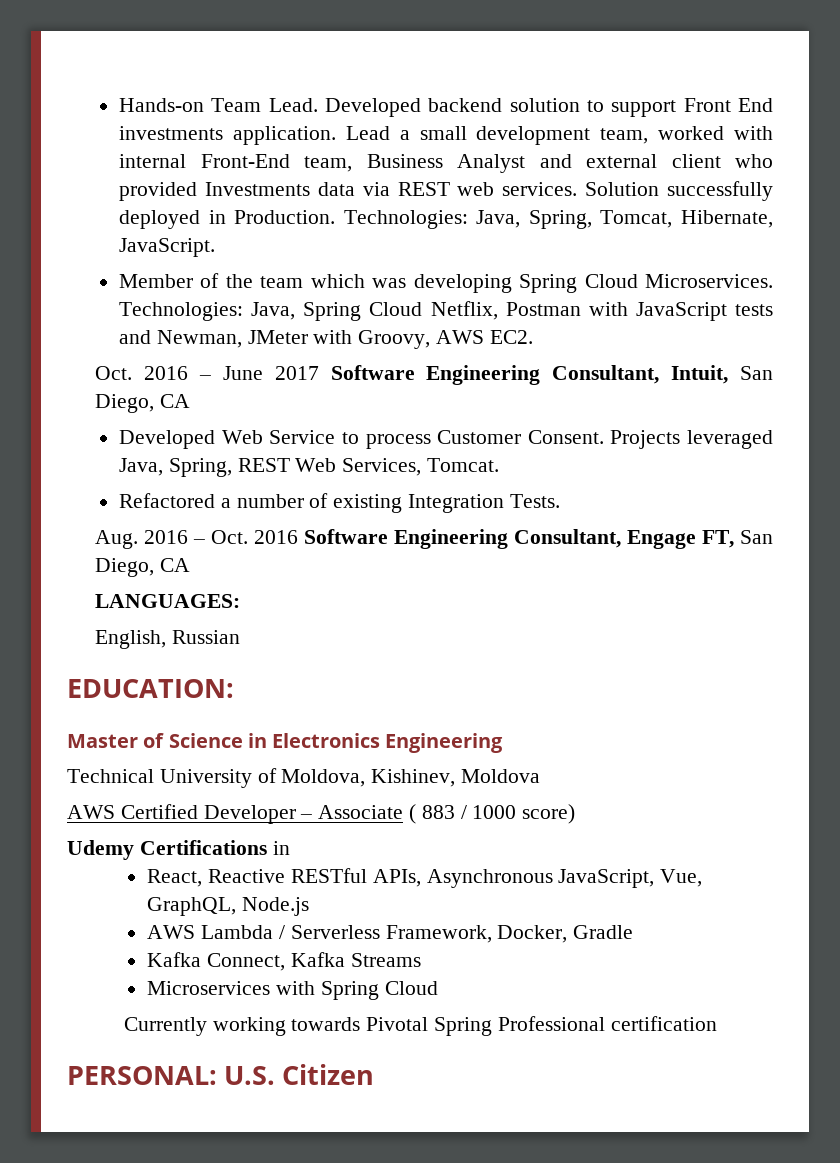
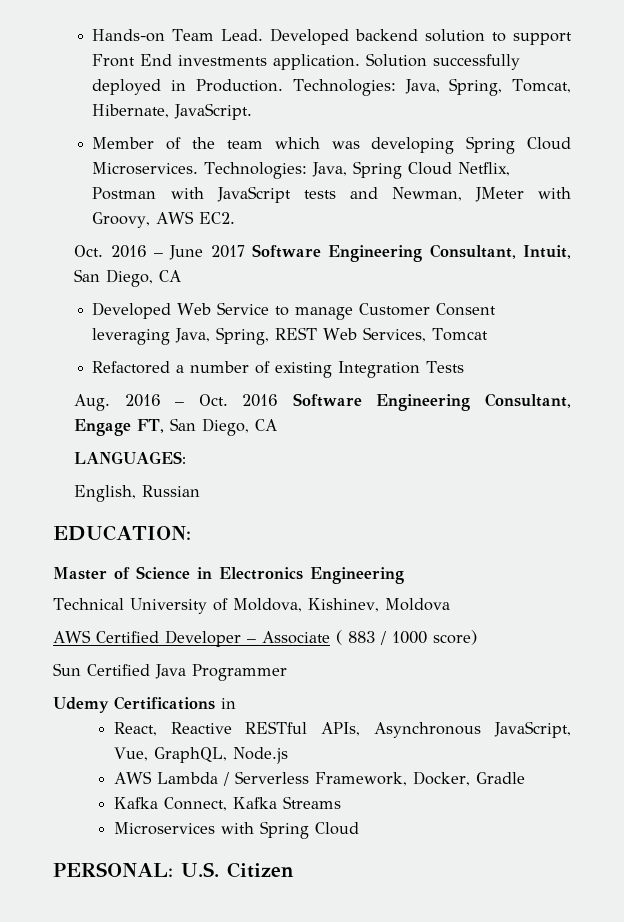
[345,126,774,145] [119,154,774,173] [119,182,578,201] Lead a small development team, worked with internal Front-End team, Business Analyst and external client who provided Investments data via REST web services. -> (361, 62) none
[365,430,773,449] process Customer Consent. Projects leveraged -> [295,303,497,320] [92,328,171,345] manage Customer Consent leveraging
[427,458,500,472] Tomcat. -> [432,328,489,341] Tomcat
[509,494,560,508] Tests. -> [426,361,465,373] Tests
(576, 814) none -> [53,663,287,681] // Sun Certified Java Programmer
[123,1016,717,1036] // Currently working towards Pivotal Spring Professional certification -> (359, 828) none

